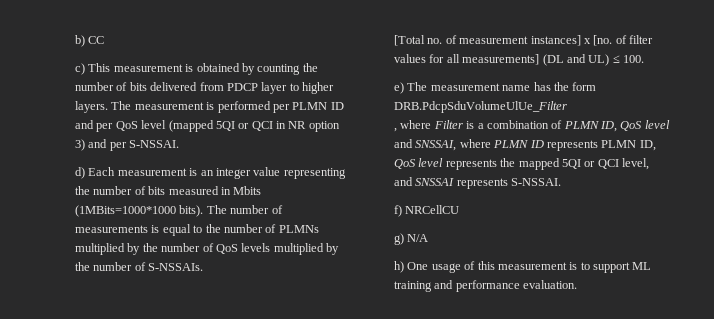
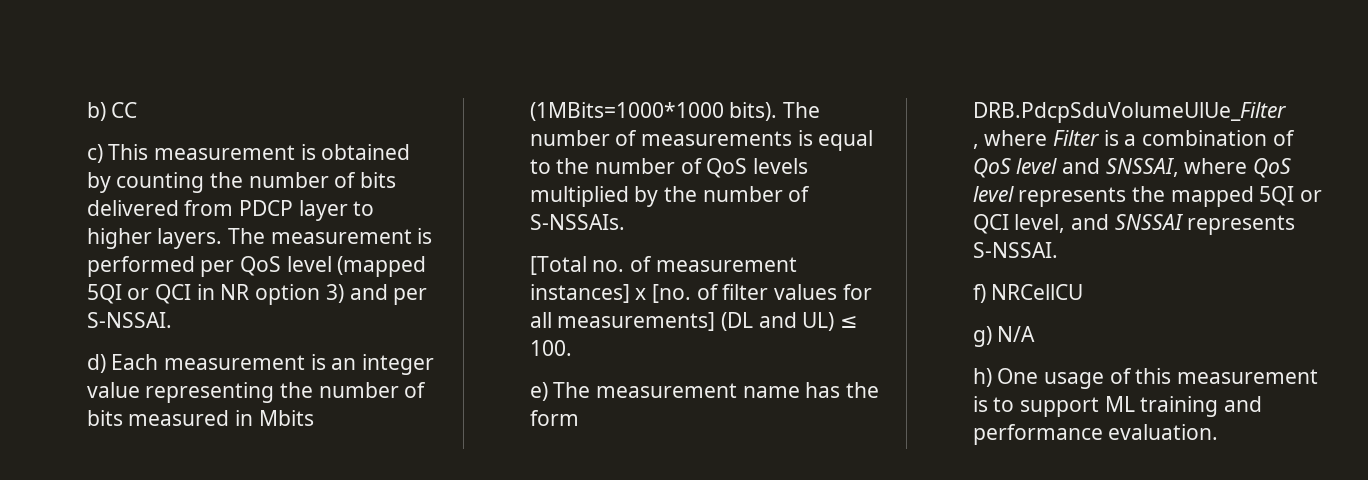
[292,102,344,110] [75,120,114,132] PLMN ID and per -> (235, 268) none
[278,225,319,233] [75,243,214,255] PLMNs multiplied by the number of -> (703, 166) none
[563,121,618,132] PLMN ID, -> (1295, 138) none
[493,140,656,151] PLMN ID represents PLMN ID, -> (1248, 166) none

